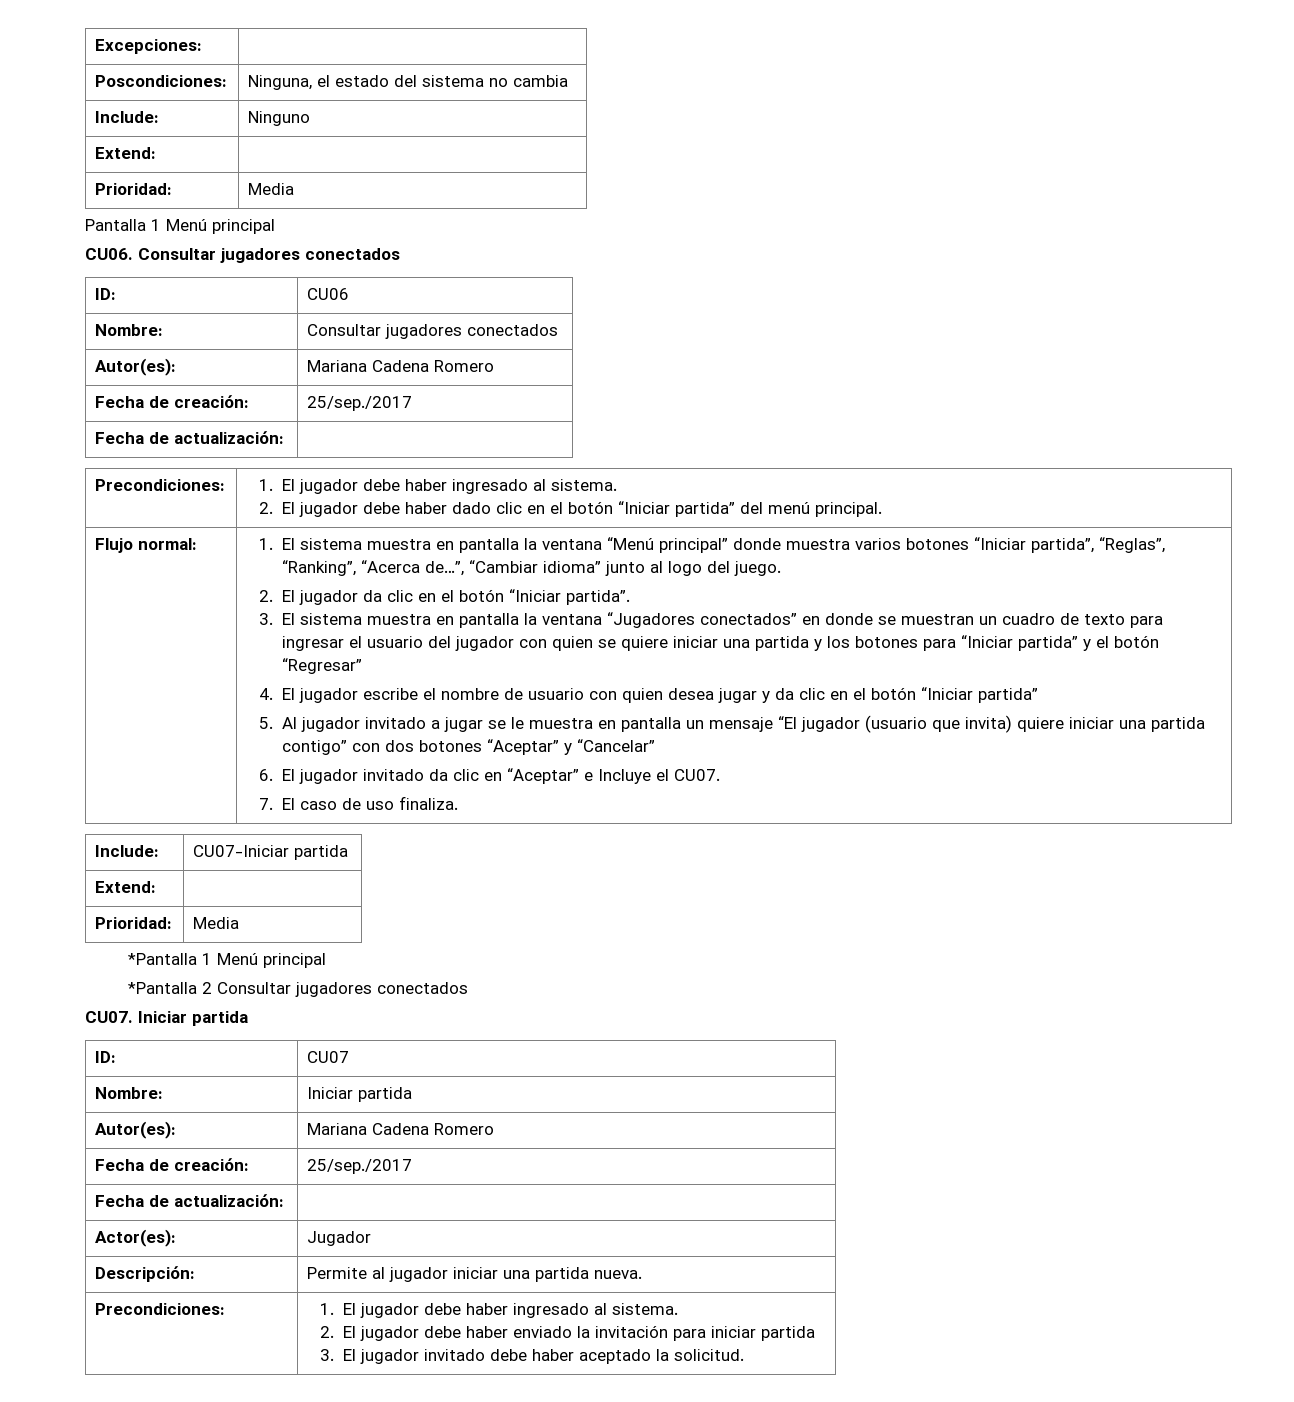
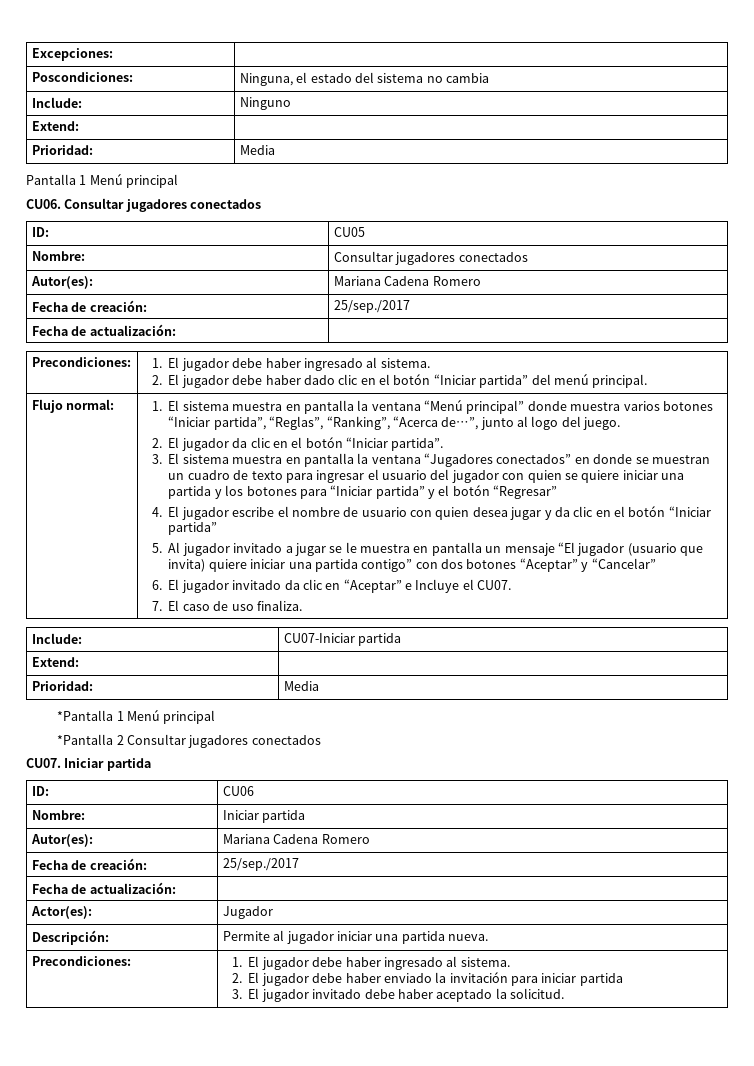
[307,288,350,300] CU06 -> [333,227,365,237] CU05
[468,560,601,573] “Cambiar idioma” -> (479, 423) none
[307,1051,350,1063] CU07 -> [222,786,254,796] CU06

